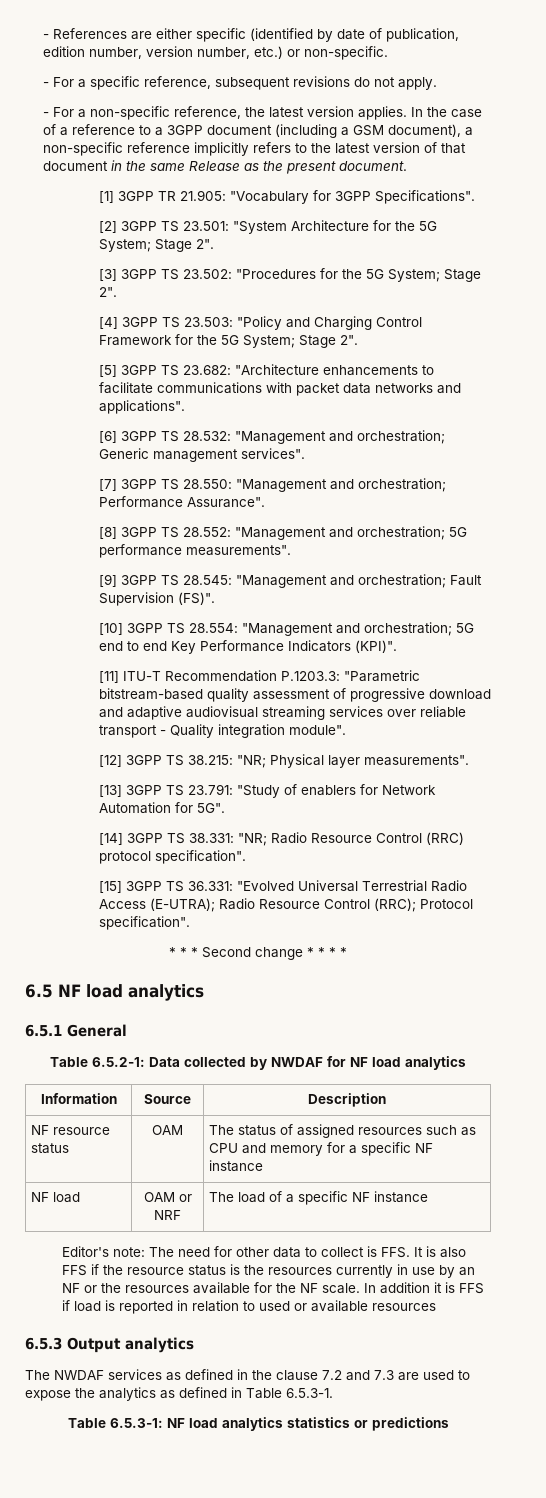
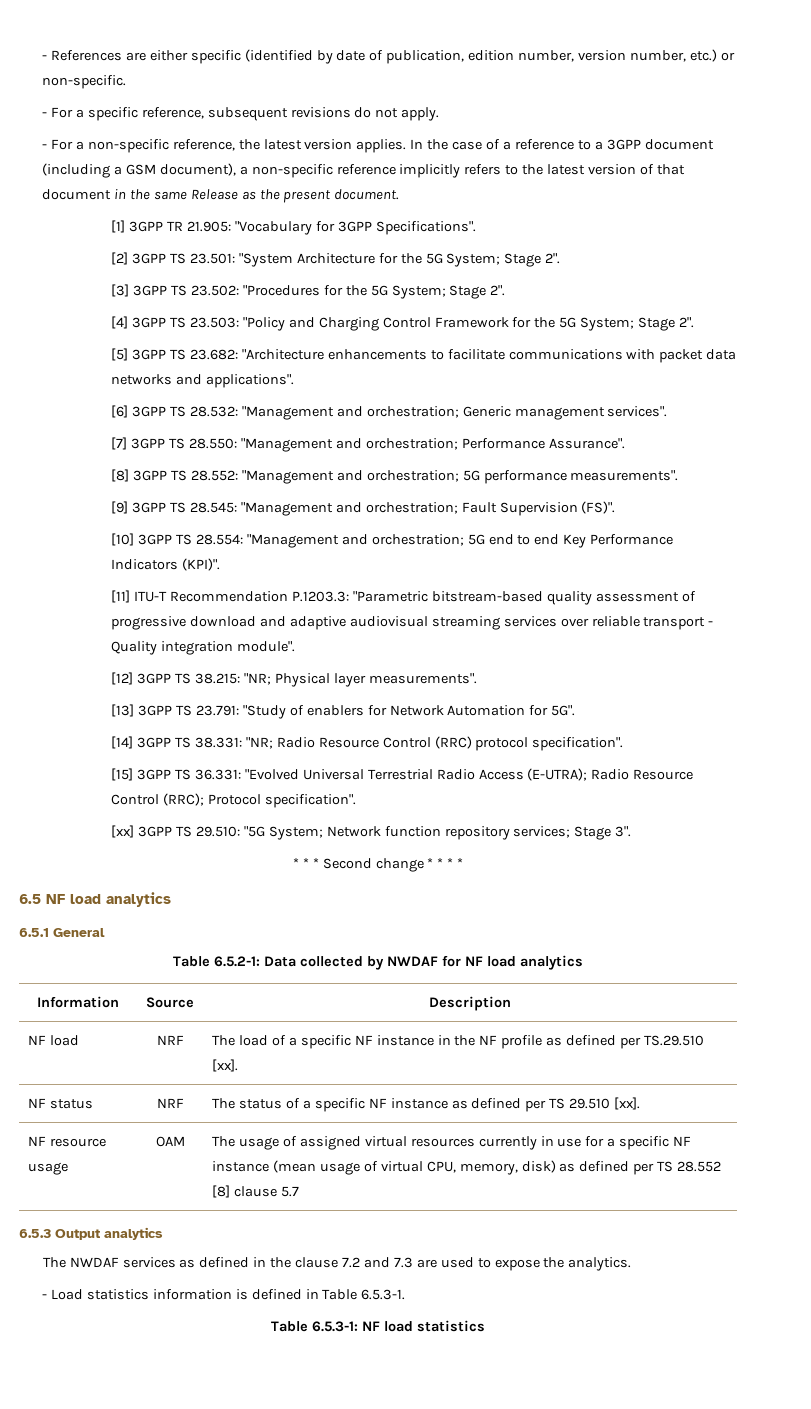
(190, 923) none -> [111,825,632,840] // [xx] 3GPP TS 29.510: "5G System; Network function repository services; Stage 3".
[31,1125,111,1135] [31,1143,70,1154] [152,1125,183,1135] [209,1124,477,1138] [209,1142,434,1156] [209,1160,264,1172] // NF resource status | OAM | The status of assigned resources such as CPU and memory for a specific NF instance -> (511, 1003) none
[143,1192,192,1202] OAM or -> (80, 1040) none
[61,1246,466,1258] [61,1264,475,1278] [61,1282,484,1294] [61,1300,436,1314] // Editor's note: The need for other data to collect is FFS. It is also FFS if the resource status is the resources currently in use by an NF or the resources available for the NF scale. In addition it is FFS if load is reported in relation to used or available resources -> [437,1035,704,1049] [212,1059,239,1072] [28,1098,94,1109] [156,1098,184,1108] [212,1097,641,1112] [28,1136,107,1147] [28,1162,69,1175] [155,1136,185,1147] [212,1136,692,1150] [212,1160,722,1175] [212,1185,299,1198] in the NF profile as defined per TS.29.510 [xx]. // NF status | NRF | The status of a specific NF instance as defined per TS 29.510 [xx]. // NF resource usage | OAM | The usage of assigned virtual resources currently in use for a specific NF instance (mean usage of virtual CPU, memory, disk) as defined per TS 28.552 [8] clause 5.7
[99,1387,175,1401] analytics as -> [568,1257,632,1271] [42,1289,248,1300] analytics. // - Load statistics information is
[221,1417,449,1431] analytics statistics or predictions -> [416,1320,485,1332] statistics

